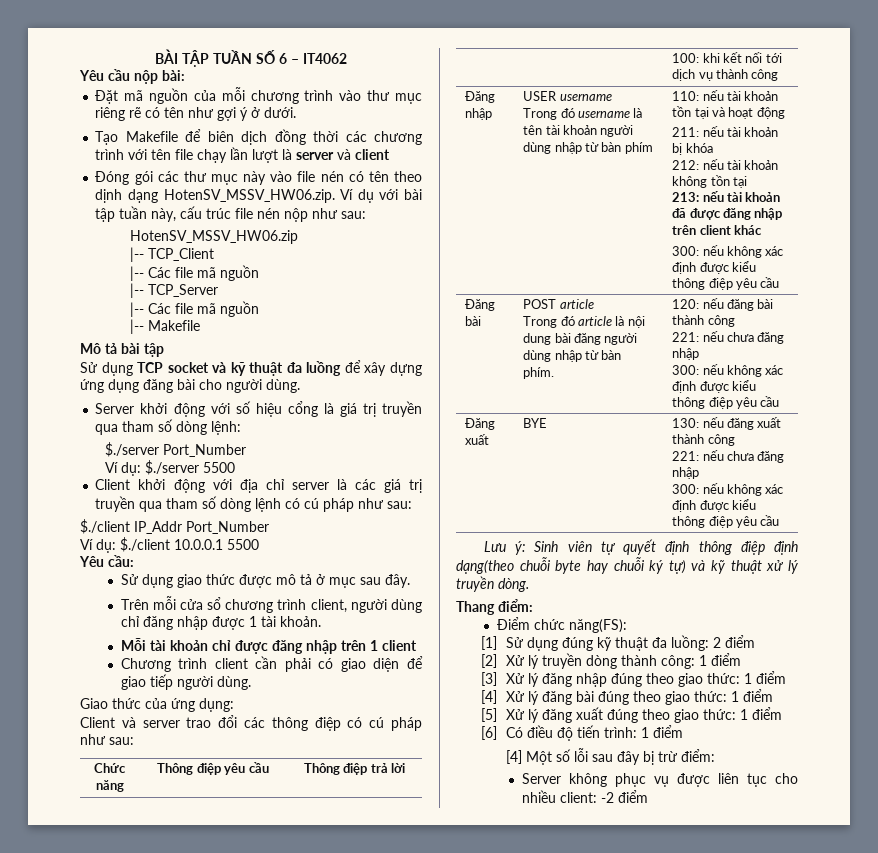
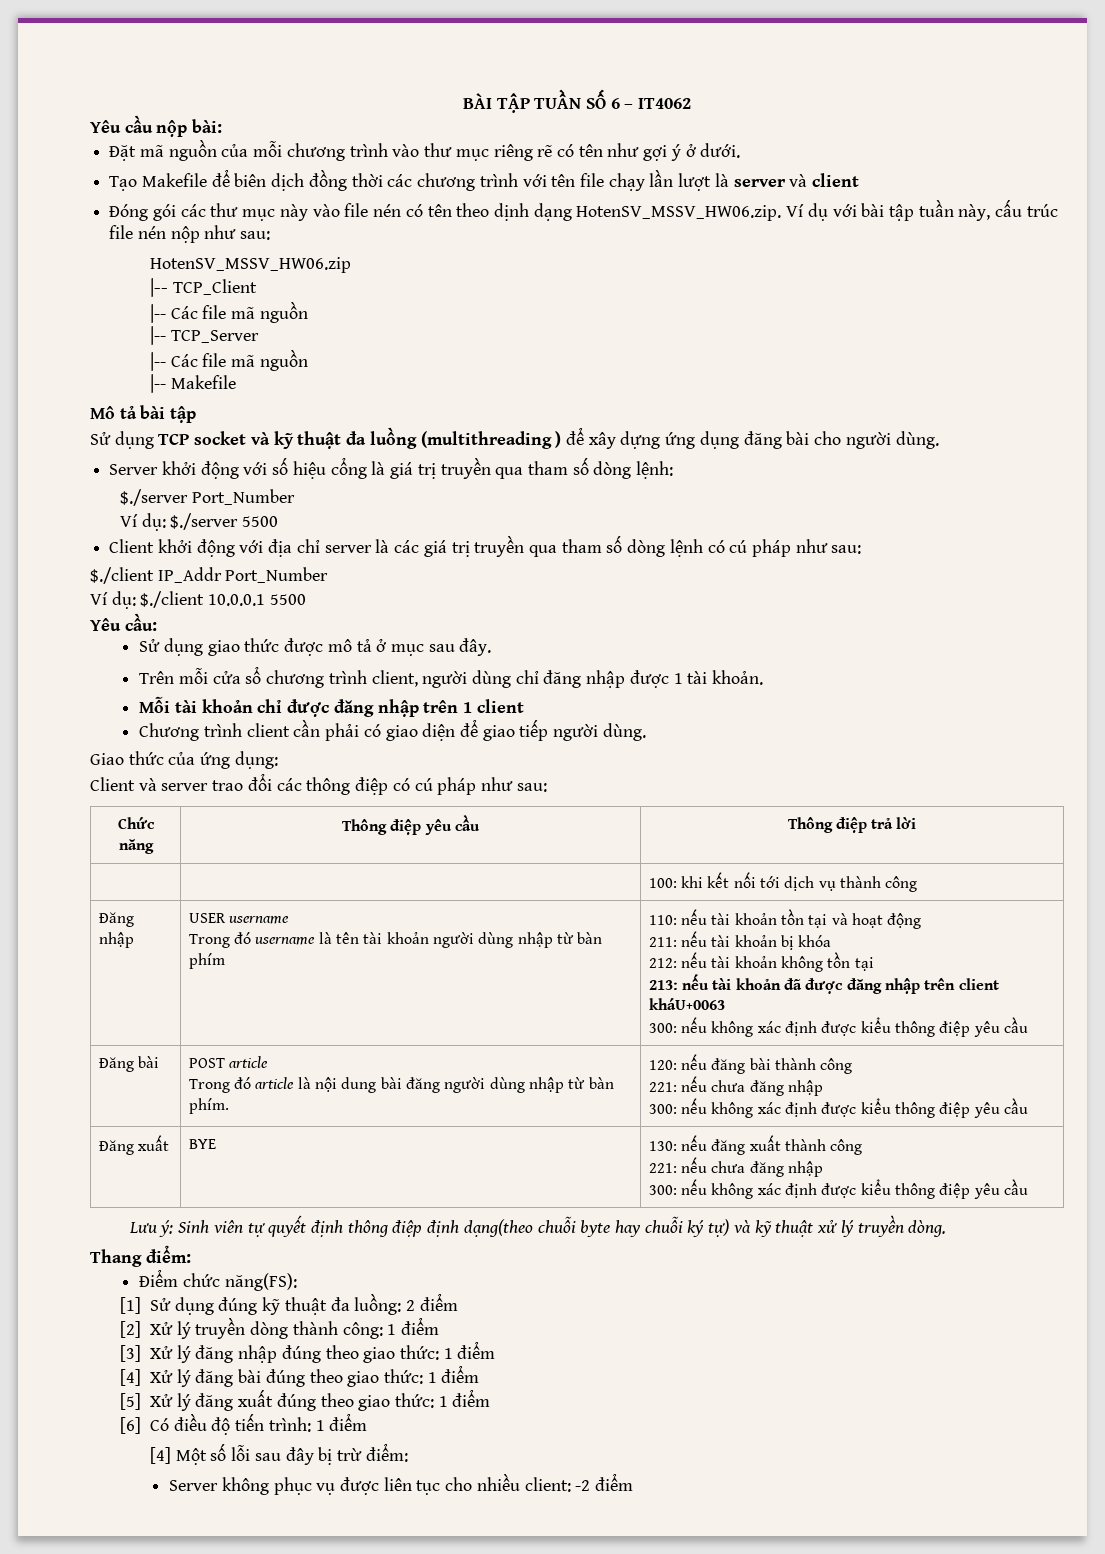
(342, 368) none -> [420,431,562,449] (multithreading )
[734,225,763,235] khác -> [648,998,725,1010] kháU+0063

